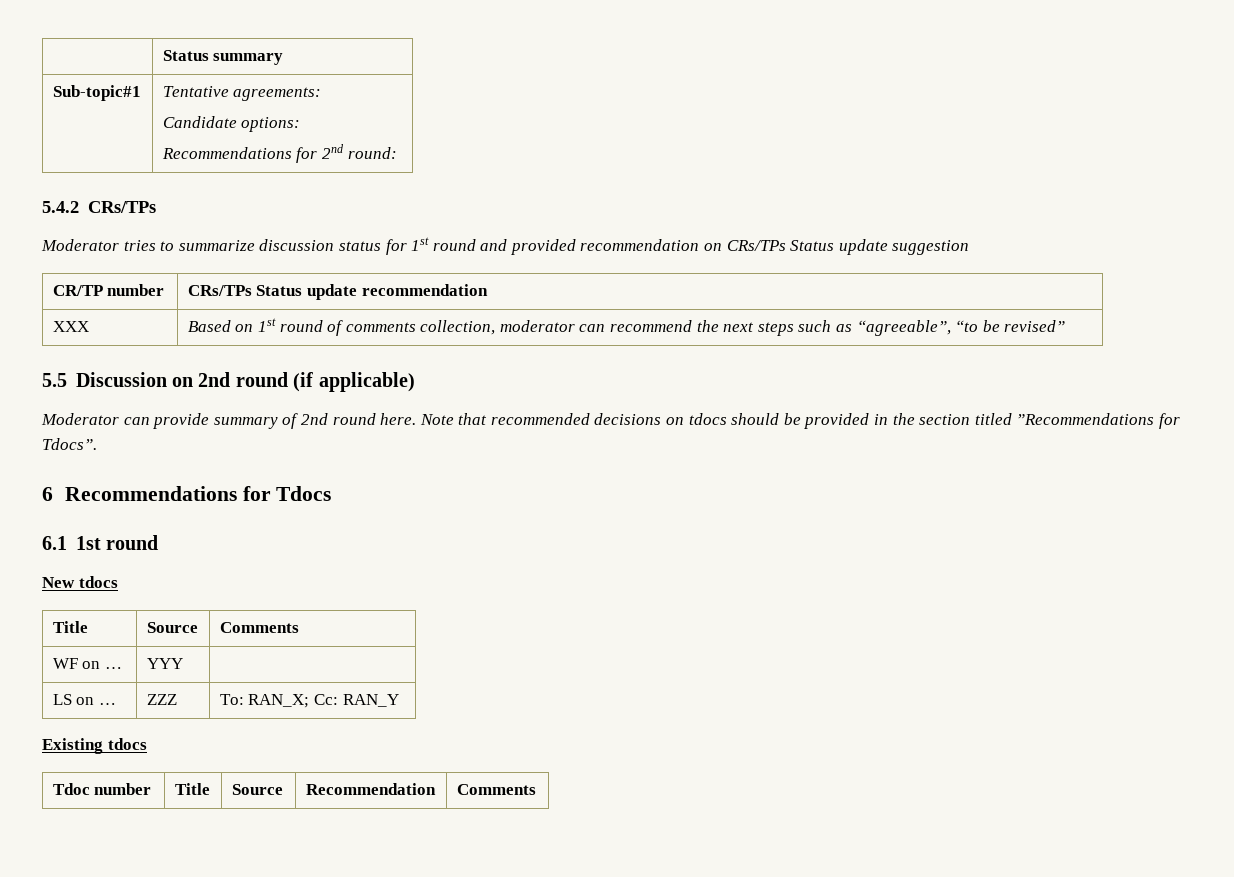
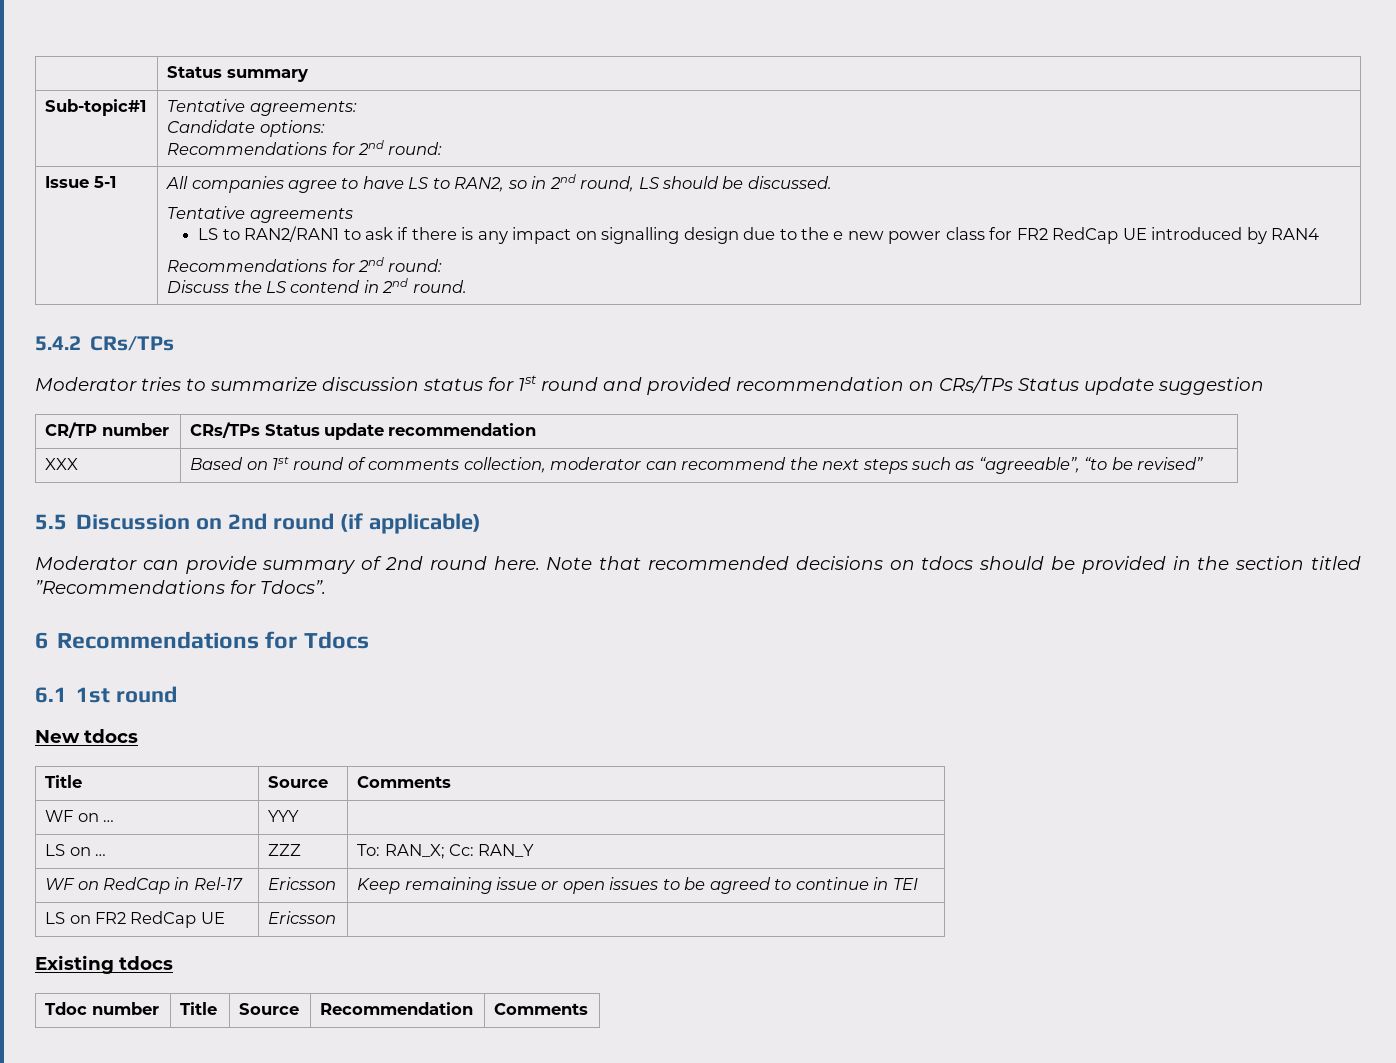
(397, 153) none -> [45,176,116,188] [166,174,832,193] [167,206,353,223] [198,226,1319,244] [167,257,443,272] [167,278,467,293] // Issue 5-1 | All companies agree to have LS to RAN2, so in 2nd round, LS should be discussed. // Tentative agreements // LS to RAN2/RAN1 to ask if there is any impact on signalling design due to the e new power class for FR2 RedCap UE introduced by RAN4 // Recommendations for 2nd round: // Discuss the LS contend in 2nd round.
(399, 700) none -> [45,877,243,894] [268,877,337,890] [357,877,918,894] [45,911,225,928] [268,911,337,924] // WF on RedCap in Rel-17 | Ericsson | Keep remaining issue or open issues to be agreed to continue in TEI // LS on FR2 RedCap UE | Ericsson |

